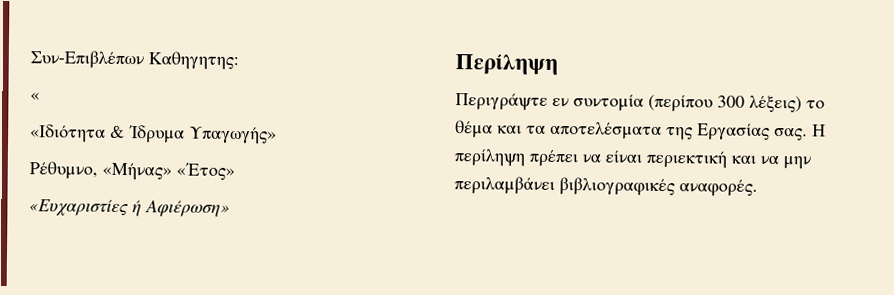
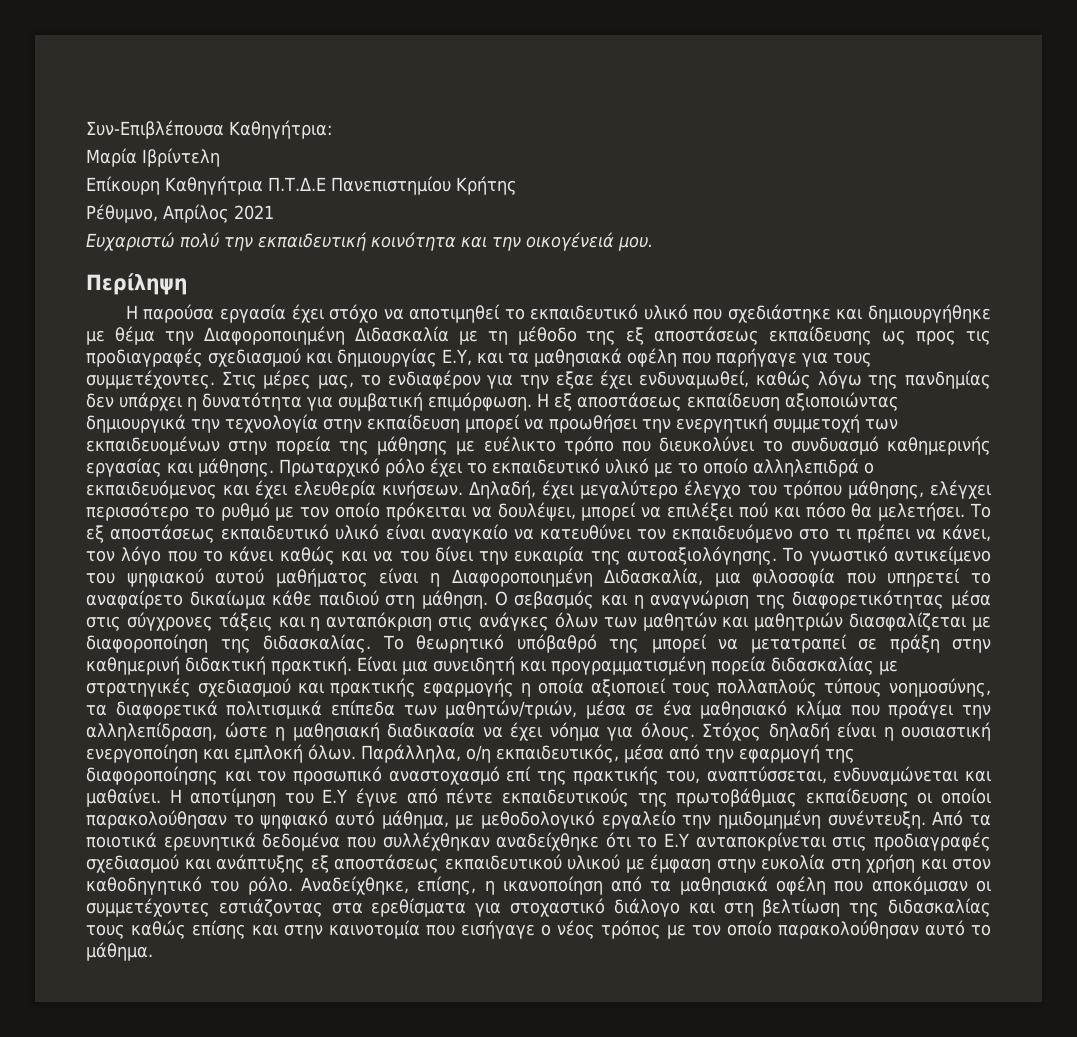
[30,50,239,71] [30,92,40,101] [30,124,277,145] [29,161,235,181] [29,199,230,217] [455,54,558,76] [455,93,825,113] [455,120,826,141] [454,148,811,170] [454,176,758,197] Συν-Επιβλέπων Καθηγητης: // « // «Ιδιότητα & Ίδρυμα Υπαγωγής» // Ρέθυμνο, «Μήνας» «Έτος» // «Ευχαριστίες ή Αφιέρωση» // Περίληψη // Περιγράψτε εν συντομία (περίπου 300 λέξεις) το θέμα και τα αποτελέσματα της Εργασίας σας. Η περίληψη πρέπει να είναι περιεκτική και να μην περιλαμβάνει βιβλιογραφικές αναφορές. -> [86,120,332,139] [86,148,220,167] [86,176,517,195] [86,204,274,223] [86,232,653,251] [86,273,187,295] [125,304,991,323] [86,326,992,345] [86,348,872,367] [86,370,991,389] [86,392,899,411] [86,414,898,433] [86,436,991,455] [86,458,874,477] [86,480,991,499] [86,502,992,521] [86,524,991,543] [86,546,991,565] [86,568,992,587] [86,590,992,609] [86,612,992,631] [86,634,991,653] [86,656,898,675] [86,678,992,697] [86,700,992,719] [86,722,991,741] [86,744,855,763] [86,766,991,785] [86,788,992,807] [86,810,991,829] [86,832,991,851] [86,854,991,873] [86,876,991,895] [86,898,992,917] [86,920,991,939] [86,942,153,961] Συν-Επιβλέπουσα Καθηγήτρια: // Μαρία Ιβρίντελη // Επίκουρη Καθηγήτρια Π.Τ.Δ.Ε Πανεπιστημίου Κρήτης // Ρέθυμνο, Απρίλος 2021 // Ευχαριστώ πολύ την εκπαιδευτική κοινότητα και την οικογένειά μου. // Περίληψη // Η παρούσα εργασία έχει στόχο να αποτιμηθεί το εκπαιδευτικό υλικό που σχεδιάστηκε και δημιουργήθηκε με θέμα την Διαφοροποιημένη Διδασκαλία με τη μέθοδο της εξ αποστάσεως εκπαίδευσης ως προς τις προδιαγραφές σχεδιασμού και δημιουργίας Ε.Υ, και τα μαθησιακά οφέλη που παρήγαγε για τους συμμετέχοντες. Στις μέρες μας, το ενδιαφέρον για την εξαε έχει ενδυναμωθεί, καθώς λόγω της πανδημίας δεν υπάρχει η δυνατότητα για συμβατική επιμόρφωση. Η εξ αποστάσεως εκπαίδευση αξιοποιώντας δημιουργικά την τεχνολογία στην εκπαίδευση μπορεί να προωθήσει την ενεργητική συμμετοχή των εκπαιδευομένων στην πορεία της μάθησης με ευέλικτο τρόπο που διευκολύνει το συνδυασμό καθημερινής εργασίας και μάθησης. Πρωταρχικό ρόλο έχει το εκπαιδευτικό υλικό με το οποίο αλληλεπιδρά ο εκπαιδευόμενος και έχει ελευθερία κινήσεων. Δηλαδή, έχει μεγαλύτερο έλεγχο του τρόπου μάθησης, ελέγχει περισσότερο το ρυθμό με τον οποίο πρόκειται να δουλέψει, μπορεί να επιλέξει πού και πόσο θα μελετήσει. Το εξ αποστάσεως εκπαιδευτικό υλικό είναι αναγκαίο να κατευθύνει τον εκπαιδευόμενο στο τι πρέπει να κάνει, τον λόγο που το κάνει καθώς και να του δίνει την ευκαιρία της αυτοαξιολόγησης. Το γνωστικό αντικείμενο του ψηφιακού αυτού μαθήματος είναι η Διαφοροποιημένη Διδασκαλία, μια φιλοσοφία που υπηρετεί το αναφαίρετο δικαίωμα κάθε παιδιού στη μάθηση. Ο σεβασμός και η αναγνώριση της διαφορετικότητας μέσα στις σύγχρονες τάξεις και η ανταπόκριση στις ανάγκες όλων των μαθητών και μαθητριών διασφαλίζεται με διαφοροποίηση της διδασκαλίας. Το θεωρητικό υπόβαθρό της μπορεί να μετατραπεί σε πράξη στην καθημερινή διδακτική πρακτική. Είναι μια συνειδητή και προγραμματισμένη πορεία διδασκαλίας με στρατηγικές σχεδιασμού και πρακτικής εφαρμογής η οποία αξιοποιεί τους πολλαπλούς τύπους νοημοσύνης, τα διαφορετικά πολιτισμικά επίπεδα των μαθητών/τριών, μέσα σε ένα μαθησιακό κλίμα που προάγει την αλληλεπίδραση, ώστε η μαθησιακή διαδικασία να έχει νόημα για όλους. Στόχος δηλαδή είναι η ουσιαστική ενεργοποίηση και εμπλοκή όλων. Παράλληλα, ο/η εκπαιδευτικός, μέσα από την εφαρμογή της διαφοροποίησης και τον προσωπικό αναστοχασμό επί της πρακτικής του, αναπτύσσεται, ενδυναμώνεται και μαθαίνει. Η αποτίμηση του Ε.Υ έγινε από πέντε εκπαιδευτικούς της πρωτοβάθμιας εκπαίδευσης οι οποίοι παρακολούθησαν το ψηφιακό αυτό μάθημα, με μεθοδολογικό εργαλείο την ημιδομημένη συνέντευξη. Από τα ποιοτικά ερευνητικά δεδομένα που συλλέχθηκαν αναδείχθηκε ότι το Ε.Υ ανταποκρίνεται στις προδιαγραφές σχεδιασμού και ανάπτυξης εξ αποστάσεως εκπαιδευτικού υλικού με έμφαση στην ευκολία στη χρήση και στον καθοδηγητικό του ρόλο. Αναδείχθηκε, επίσης, η ικανοποίηση από τα μαθησιακά οφέλη που αποκόμισαν οι συμμετέχοντες εστιάζοντας στα ερεθίσματα για στοχαστικό διάλογο και στη βελτίωση της διδασκαλίας τους καθώς επίσης και στην καινοτομία που εισήγαγε ο νέος τρόπος με τον οποίο παρακολούθησαν αυτό το μάθημα.

